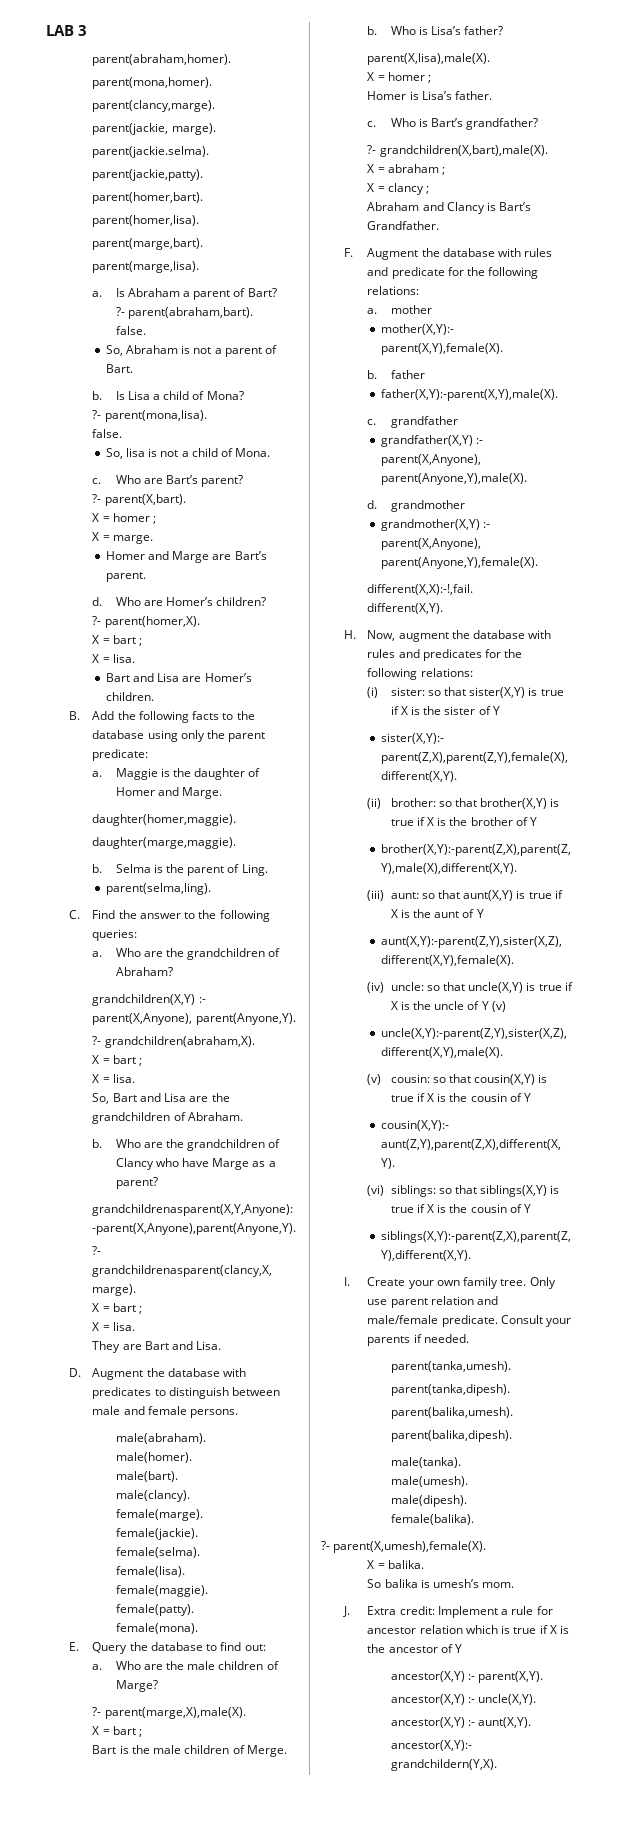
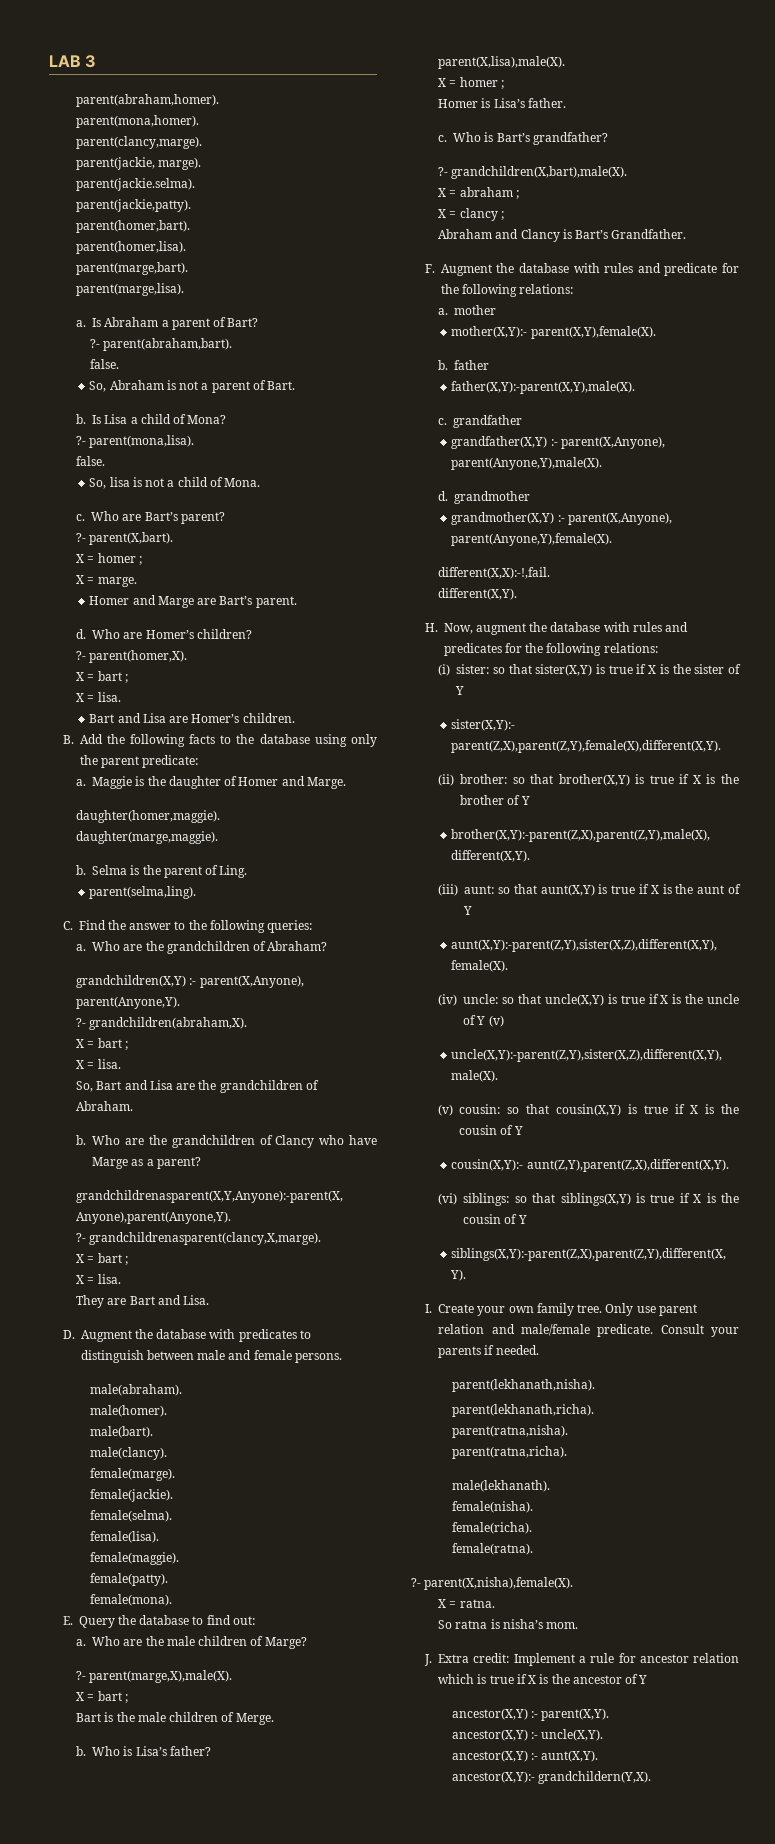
[390,1361,511,1373] [390,1384,510,1396] [390,1407,513,1419] [390,1430,512,1442] [390,1457,461,1468] [390,1476,468,1487] [390,1495,467,1507] [390,1514,474,1525] [321,1541,487,1553] [367,1560,424,1569] parent(tanka,umesh). // parent(tanka,dipesh). // parent(balika,umesh). // parent(balika,dipesh). // male(tanka). // male(umesh). // male(dipesh). // female(balika). // ?- parent(X,umesh),female(X). // X = balika. -> [451,1379,595,1392] [451,1404,594,1417] [451,1425,568,1438] [451,1446,567,1459] [451,1480,550,1492] [451,1501,533,1513] [451,1522,532,1534] [451,1543,533,1555] [411,1577,574,1590] [438,1599,495,1608] parent(lekhanath,nisha). // parent(lekhanath,richa). // parent(ratna,nisha). // parent(ratna,richa). // male(lekhanath). // female(nisha). // female(richa). // female(ratna). // ?- parent(X,nisha),female(X). // X = ratna.
[384,1579,480,1588] balika is umesh’s -> [455,1619,543,1629] ratna is nisha’s

